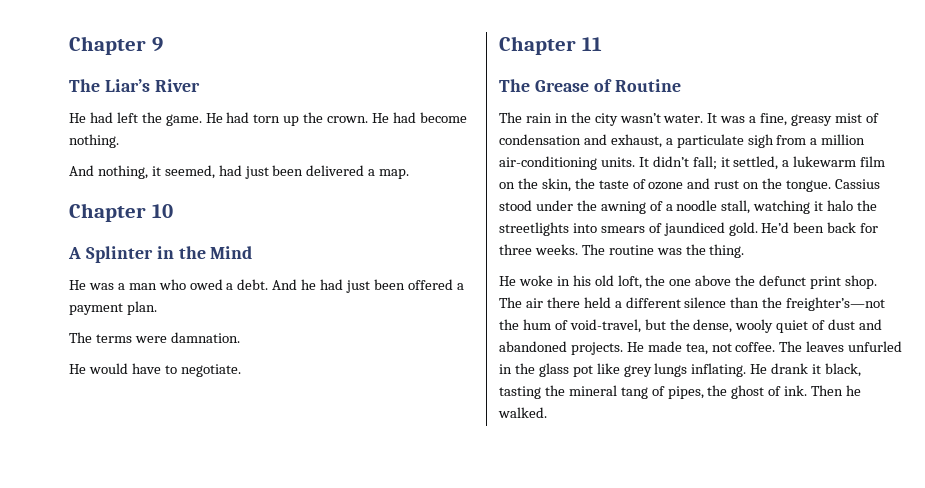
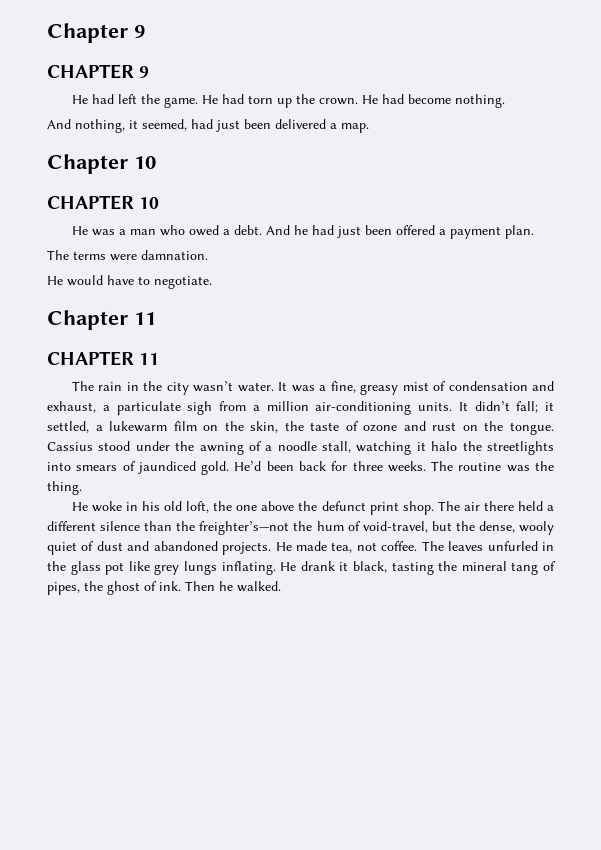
[69,79,200,92] The Liar’s River -> [47,64,150,79] CHAPTER 9
[68,246,253,263] A Splinter in the Mind -> [47,195,160,210] CHAPTER 10
[499,79,681,92] The Grease of Routine -> [47,351,160,366] CHAPTER 11

